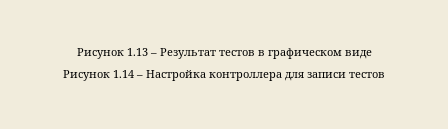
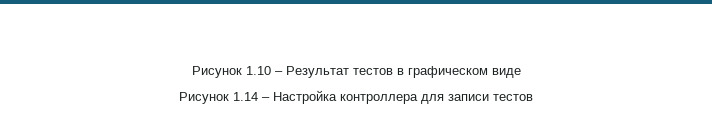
[76,48,148,59] Рисунок 1.13 -> [191,66,271,78] Рисунок 1.10

